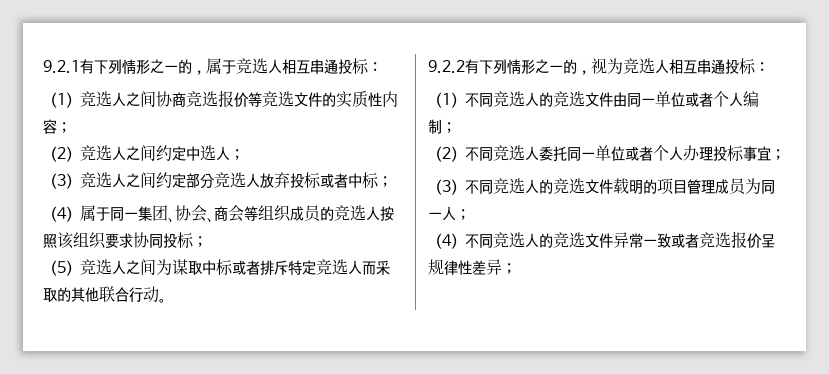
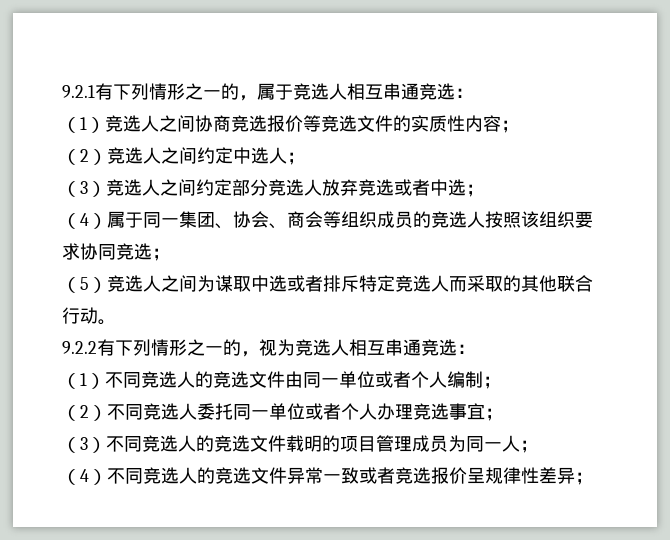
[338,58,369,75] 投标 -> [419,83,455,100] 竞选
[290,172,379,189] 投标或者中标 -> [358,179,466,196] 竞选或者中选
[163,232,194,249] 投标 -> [116,243,152,260] 竞选
[216,259,233,276] 标 -> [269,275,287,292] 选
[725,58,756,75] 投标 -> [421,339,457,356] 竞选
[713,145,744,162] 投标 -> [413,403,449,420] 竞选

